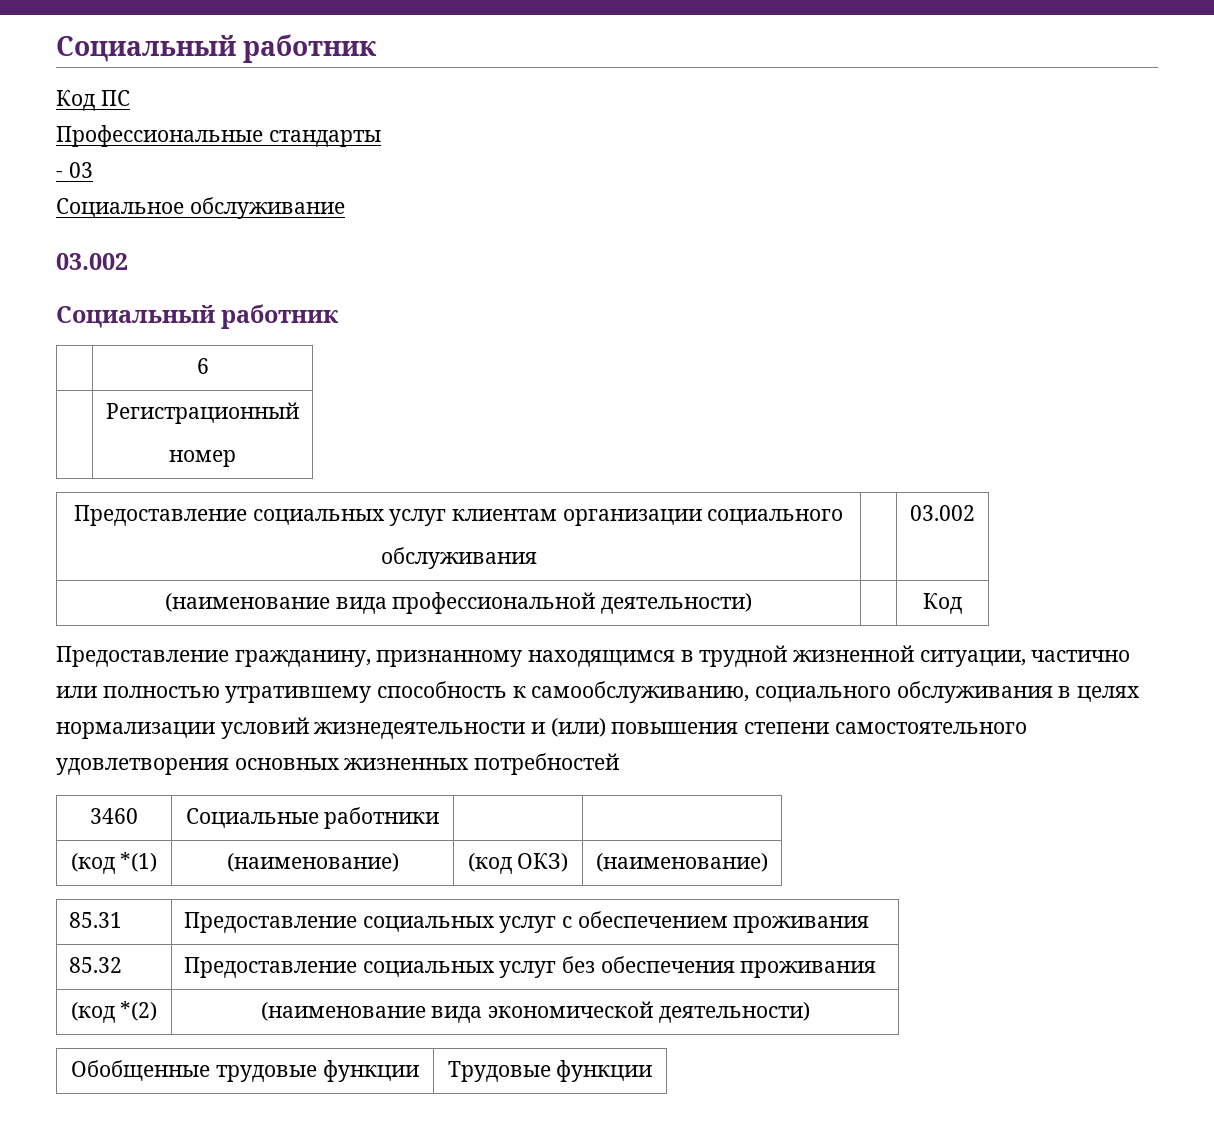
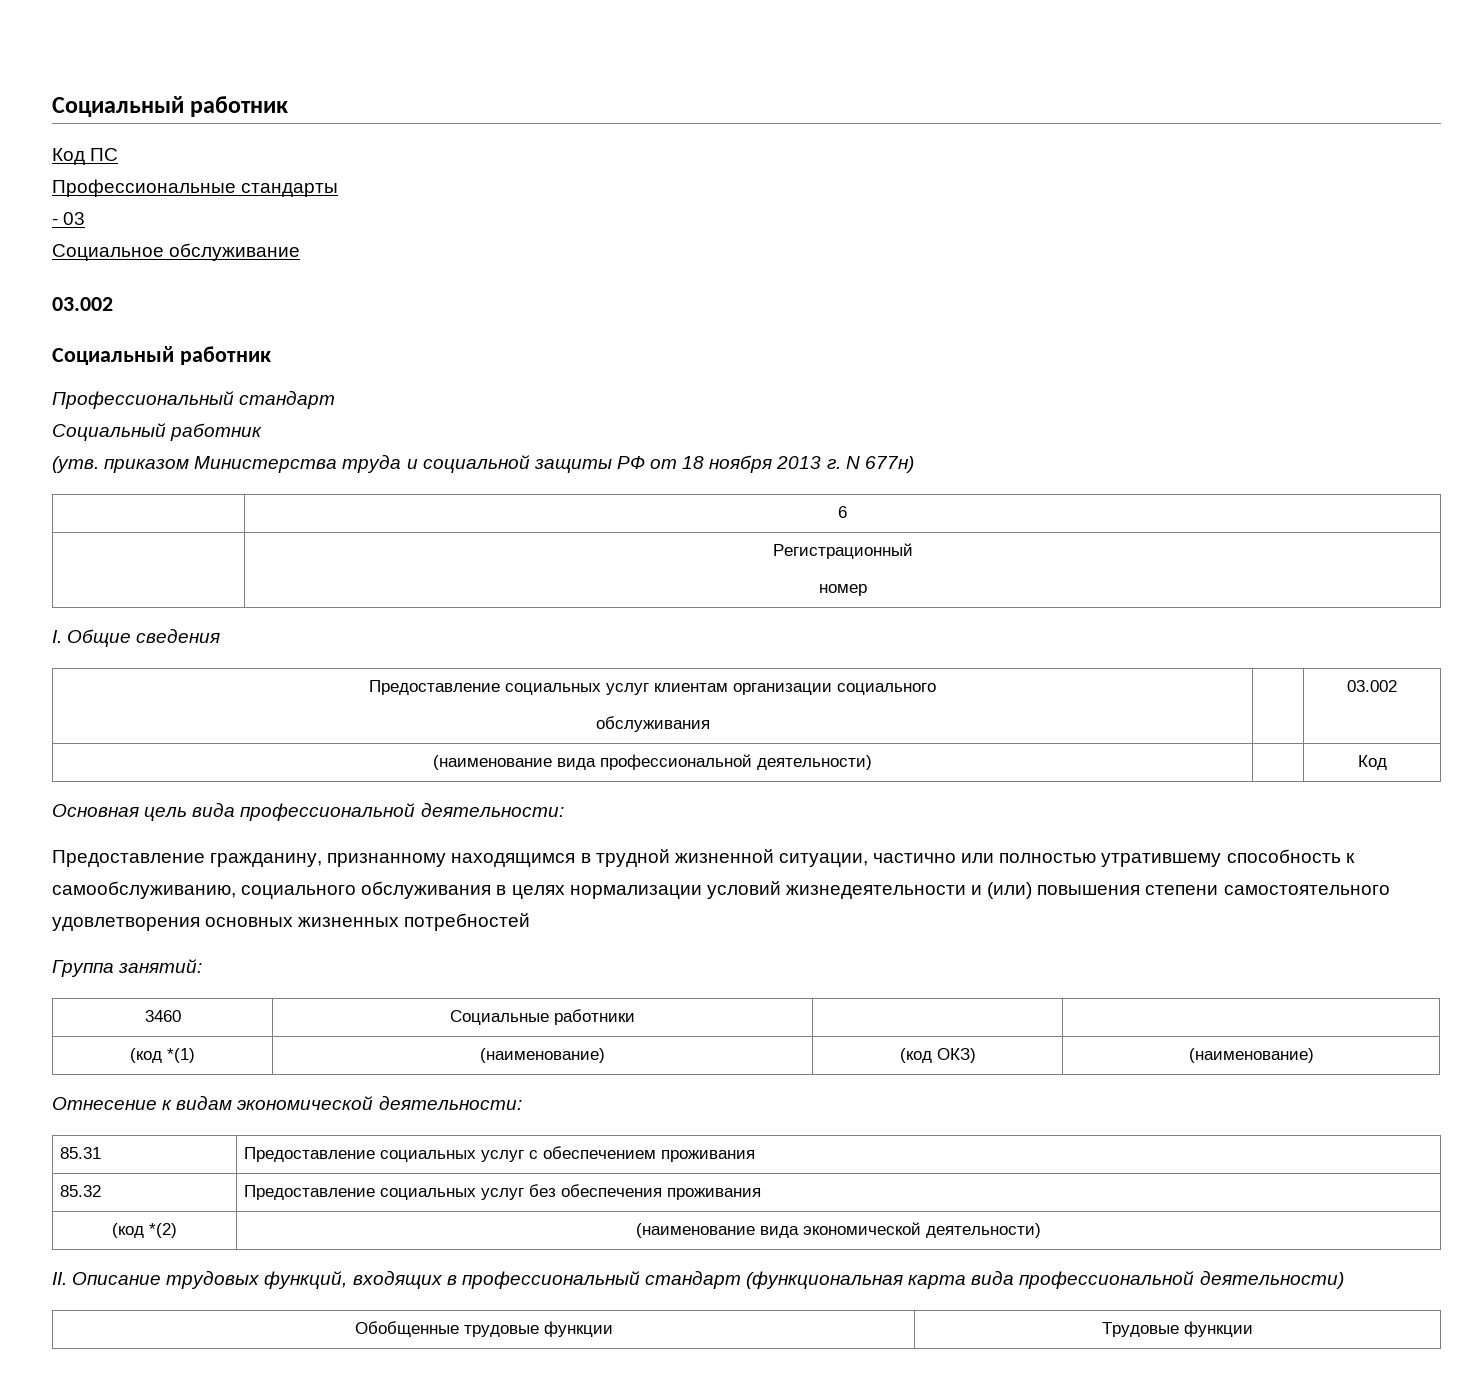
(340, 316) none -> [52,390,336,409] [52,423,263,441] [52,454,914,473] // Профессиональный стандарт // Социальный работник // (утв. приказом Министерства труда и социальной защиты РФ от 18 ноября 2013 г. N 677н)
(236, 458) none -> [52,628,221,647] // I. Общие сведения
(962, 603) none -> [52,802,564,821] // Основная цель вида профессиональной деятельности:
(620, 764) none -> [52,959,203,977] // Группа занятий:
(768, 862) none -> [52,1095,522,1110] // Отнесение к видам экономической деятельности:
(810, 1012) none -> [52,1270,1344,1289] // II. Описание трудовых функций, входящих в профессиональный стандарт (функциональная карта вида профессиональной деятельности)

